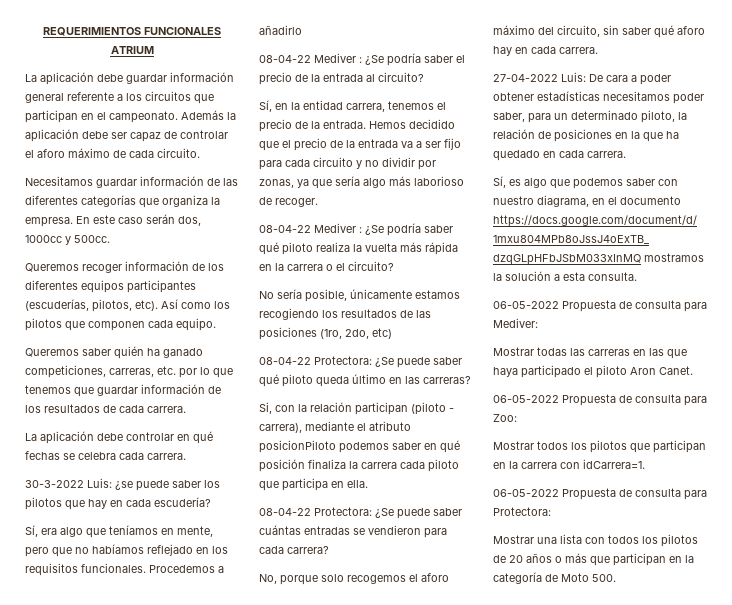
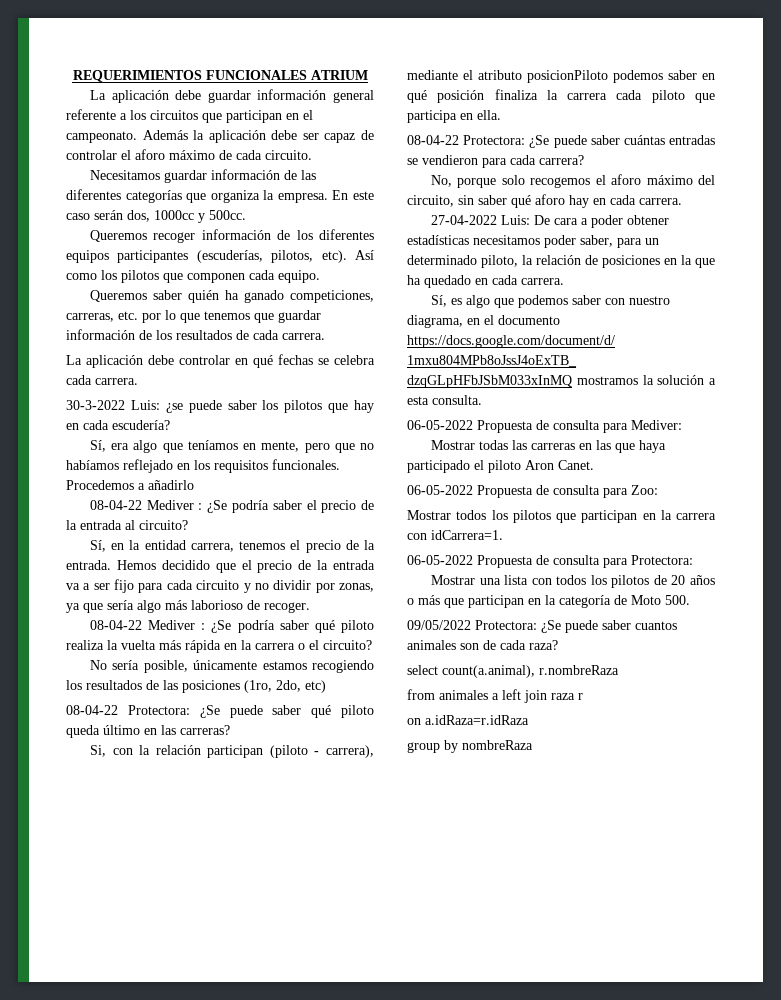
(616, 578) none -> [407,620,677,633] [407,640,558,650] [407,665,619,678] [407,689,583,703] [407,715,529,725] [407,740,533,753] // 09/05/2022 Protectora: ¿Se puede saber cuantos animales son de cada raza? // select count(a.animal), r.nombreRaza // from animales a left join raza r // on a.idRaza=r.idRaza // group by nombreRaza

